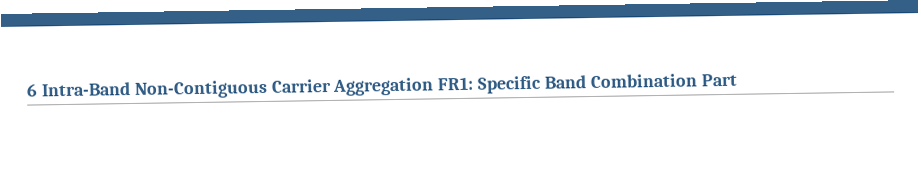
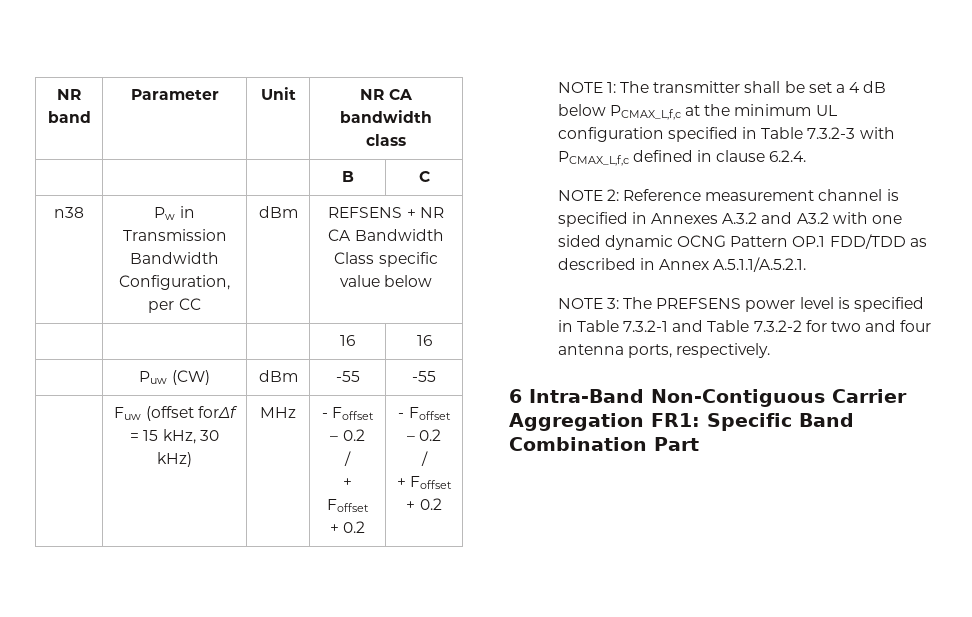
(26, 90) none -> [57,89,81,100] [47,111,91,123] [130,89,219,100] [260,87,296,100] [360,89,413,100] [340,110,432,123] [366,134,406,146] [341,171,354,182] [418,171,430,182] [54,207,84,218] [154,206,195,220] [122,229,227,241] [130,252,219,264] [119,275,230,290] [148,298,201,313] [258,206,298,218] [328,207,444,218] [328,229,444,241] [334,252,438,267] [339,275,433,287] [340,335,355,346] [416,335,432,346] [139,370,210,385] [258,370,298,382] [335,371,360,382] [412,371,436,382] [114,406,238,421] [130,429,219,444] [157,452,192,467] [260,407,296,418] [321,407,375,420] [330,429,365,441] [344,451,351,466] [343,478,352,487] [327,499,369,512] [329,521,366,533] [398,407,451,420] [406,429,442,441] [420,451,428,466] [396,476,453,489] [406,498,442,510] [557,81,887,93] [557,104,837,120] [557,127,895,142] [557,150,807,166] [557,189,899,201] [557,212,902,227] [557,234,927,250] [557,257,807,272] [557,297,924,312] [557,320,932,332] [557,343,771,358] NR band | Parameter | Unit | NR CA bandwidth class // | | | B | C // n38 | Pw in Transmission Bandwidth Configuration, per CC | dBm | REFSENS + NR CA Bandwidth Class specific value below // | | | 16 | 16 // | Puw (CW) | dBm | -55 | -55 // | Fuw (offset forΔf = 15 kHz, 30 kHz) | MHz | - Foffset – 0.2 // / // + Foffset + 0.2 | - Foffset – 0.2 // / // + Foffset + 0.2 // NOTE 1: The transmitter shall be set a 4 dB below PCMAX_L,f,c at the minimum UL configuration specified in Table 7.3.2-3 with PCMAX_L,f,c defined in clause 6.2.4. // NOTE 2: Reference measurement channel is specified in Annexes A.3.2 and A3.2 with one sided dynamic OCNG Pattern OP.1 FDD/TDD as described in Annex A.5.1.1/A.5.2.1. // NOTE 3: The PREFSENS power level is specified in Table 7.3.2-1 and Table 7.3.2-2 for two and four antenna ports, respectively. //

